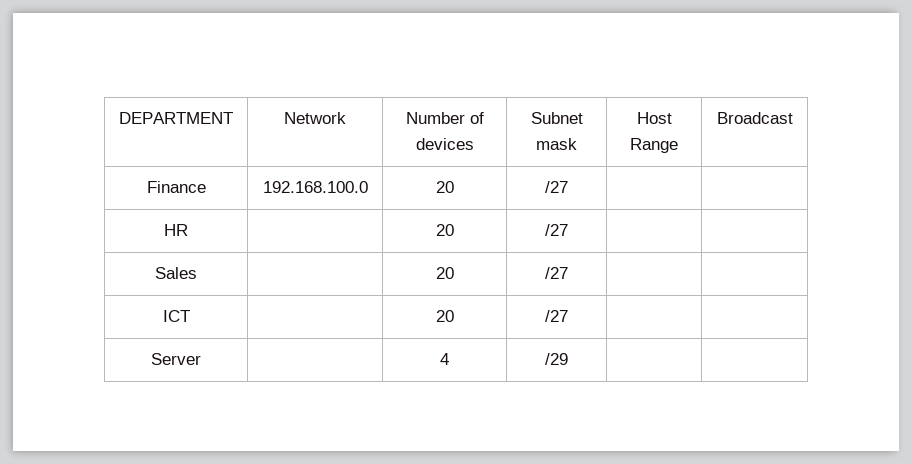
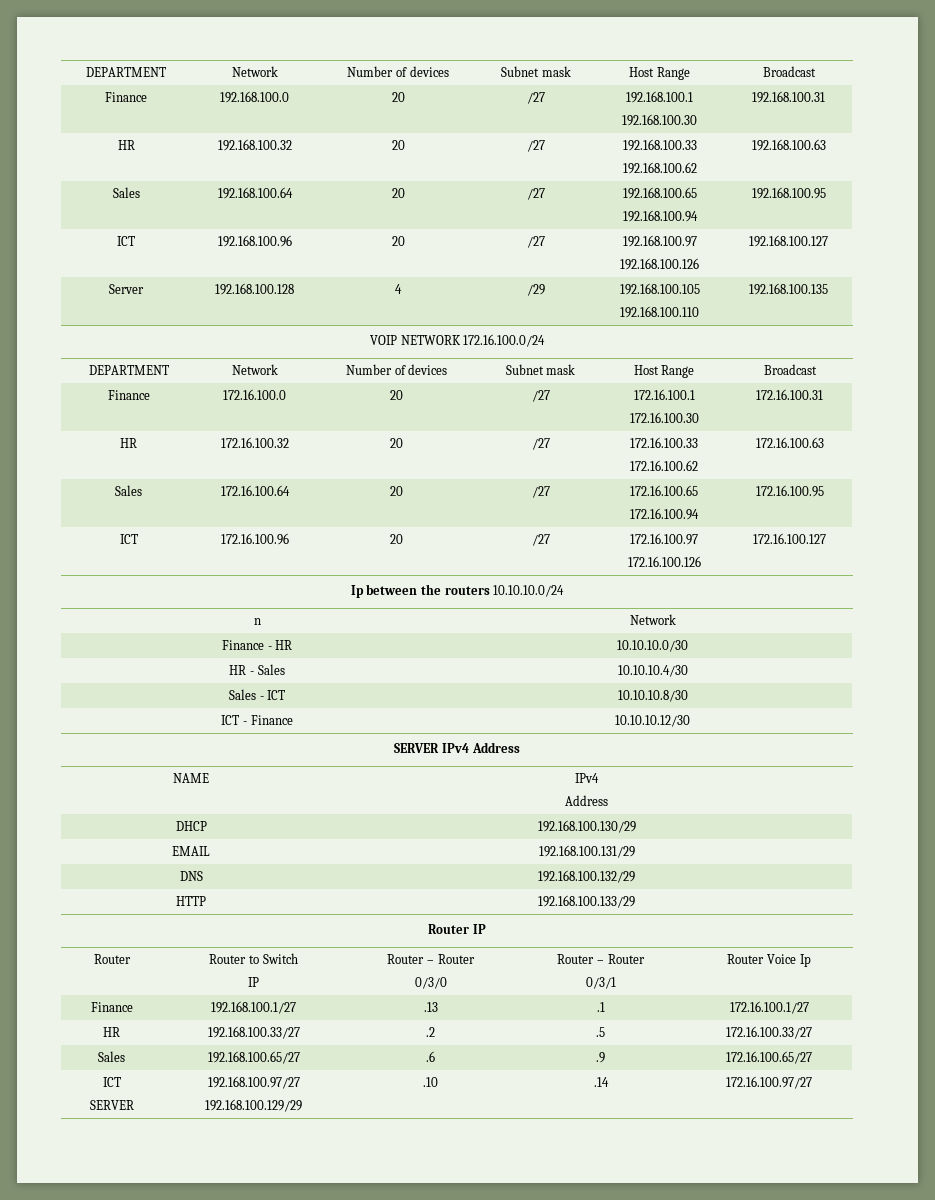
[164,224,188,236] [435,224,454,236] [545,224,568,236] [155,267,197,279] [435,267,454,279] [545,267,568,279] [162,310,190,322] [435,310,454,322] [545,310,568,322] | // HR | | 20 | /27 | | // Sales | | 20 | /27 | | // ICT | | 20 | /27 | | -> [626,91,693,103] [622,114,697,126] [752,91,825,103] [117,140,135,150] [217,139,292,151] [391,140,405,150] [527,140,545,152] [622,139,697,151] [622,162,697,174] [751,139,826,151] [112,187,140,198] [217,187,293,199] [391,188,405,198] [527,188,545,200] [622,187,697,199] [622,210,698,222] [751,187,826,199] [117,236,135,246] [217,235,292,247] [391,236,405,246] [527,236,545,248] [622,235,697,247] [620,258,699,270] [749,235,828,247] 192.168.100.1 // 192.168.100.30 | 192.168.100.31 // HR | 192.168.100.32 | 20 | /27 | 192.168.100.33 // 192.168.100.62 | 192.168.100.63 // Sales | 192.168.100.64 | 20 | /27 | 192.168.100.65 // 192.168.100.94 | 192.168.100.95 // ICT | 192.168.100.96 | 20 | /27 | 192.168.100.97 // 192.168.100.126 | 192.168.100.127
(201, 359) none -> [215,283,294,295] 192.168.100.128
(568, 359) | -> [619,283,700,295] [620,306,699,318] [749,283,828,295] [369,334,546,347] [88,365,169,375] [231,364,278,375] [345,364,448,375] [505,364,576,375] [633,365,695,378] [763,364,817,375] [107,390,150,400] [223,389,286,400] [390,390,403,400] [531,390,550,402] [633,389,695,400] [629,412,699,423] [756,389,823,400] [120,438,137,448] [220,437,289,448] [390,438,403,448] [531,438,550,450] [630,437,698,448] [630,460,698,471] [755,437,824,448] [115,485,142,496] [220,485,290,496] [390,486,403,496] [531,486,550,498] [630,485,698,496] [630,508,699,520] [755,485,824,497] [119,534,138,544] [220,533,289,545] [390,534,403,544] [531,534,550,546] [630,533,698,545] [627,556,701,567] [753,533,826,544] [350,584,565,598] [253,618,261,625] [629,614,676,625] [221,640,293,650] [617,640,688,652] [229,664,285,675] [617,665,688,677] [228,689,286,700] [617,690,688,702] [221,715,293,725] [615,715,690,727] [394,742,520,753] [173,773,209,783] [575,773,599,783] [565,795,608,806] [175,821,207,831] [537,820,636,833] [172,846,210,856] [538,845,635,858] [179,871,203,881] [538,870,635,883] [176,896,206,906] [538,895,635,908] [428,924,486,934] [93,954,131,964] [209,953,298,964] [248,977,259,987] [387,954,475,964] [414,977,447,989] [557,954,645,964] [585,977,616,989] [727,954,811,967] [90,1002,133,1012] [211,1001,296,1014] [423,1002,438,1012] [596,1002,605,1012] [729,1001,809,1014] [103,1027,120,1037] [207,1026,300,1039] [426,1027,435,1037] [596,1027,605,1037] [726,1026,812,1039] [98,1051,125,1062] [207,1051,300,1064] [426,1051,435,1062] [596,1052,605,1063] [726,1051,812,1064] [102,1077,121,1087] [89,1100,134,1110] [207,1076,300,1089] [205,1099,302,1112] [423,1077,438,1087] [593,1077,609,1087] [726,1076,812,1089] 192.168.100.105 // 192.168.100.110 | 192.168.100.135 // VOIP NETWORK 172.16.100.0/24 // DEPARTMENT | Network | Number of devices | Subnet mask | Host Range | Broadcast // Finance | 172.16.100.0 | 20 | /27 | 172.16.100.1 // 172.16.100.30 | 172.16.100.31 // HR | 172.16.100.32 | 20 | /27 | 172.16.100.33 // 172.16.100.62 | 172.16.100.63 // Sales | 172.16.100.64 | 20 | /27 | 172.16.100.65 // 172.16.100.94 | 172.16.100.95 // ICT | 172.16.100.96 | 20 | /27 | 172.16.100.97 // 172.16.100.126 | 172.16.100.127 // Ip between the routers 10.10.10.0/24 // n | Network // Finance - HR | 10.10.10.0/30 // HR - Sales | 10.10.10.4/30 // Sales - ICT | 10.10.10.8/30 // ICT - Finance | 10.10.10.12/30 // SERVER IPv4 Address // NAME | IPv4 // Address // DHCP | 192.168.100.130/29 // EMAIL | 192.168.100.131/29 // DNS | 192.168.100.132/29 // HTTP | 192.168.100.133/29 // Router IP // Router | Router to Switch // IP | Router – Router // 0/3/0 | Router – Router // 0/3/1 | Router Voice Ip // Finance | 192.168.100.1/27 | .13 | .1 | 172.16.100.1/27 // HR | 192.168.100.33/27 | .2 | .5 | 172.16.100.33/27 // Sales | 192.168.100.65/27 | .6 | .9 | 172.16.100.65/27 // ICT // SERVER | 192.168.100.97/27 // 192.168.100.129/29 | .10 | .14 | 172.16.100.97/27

